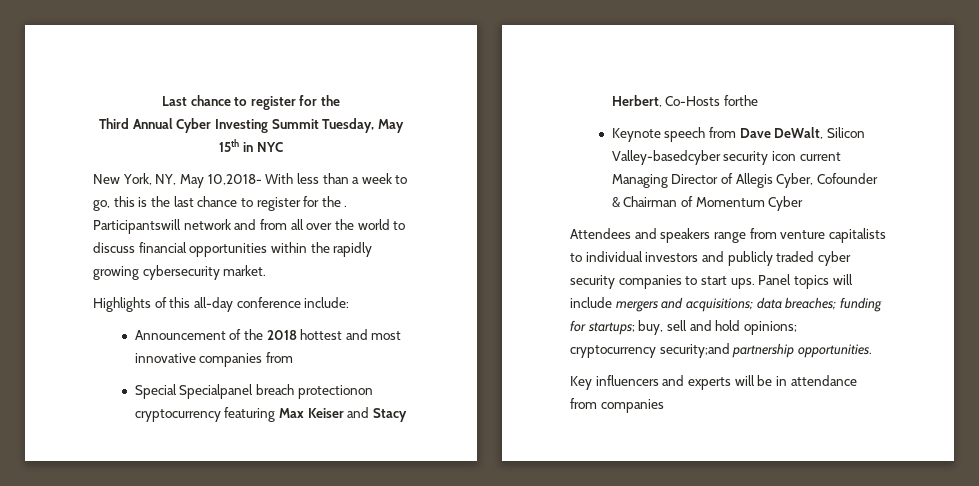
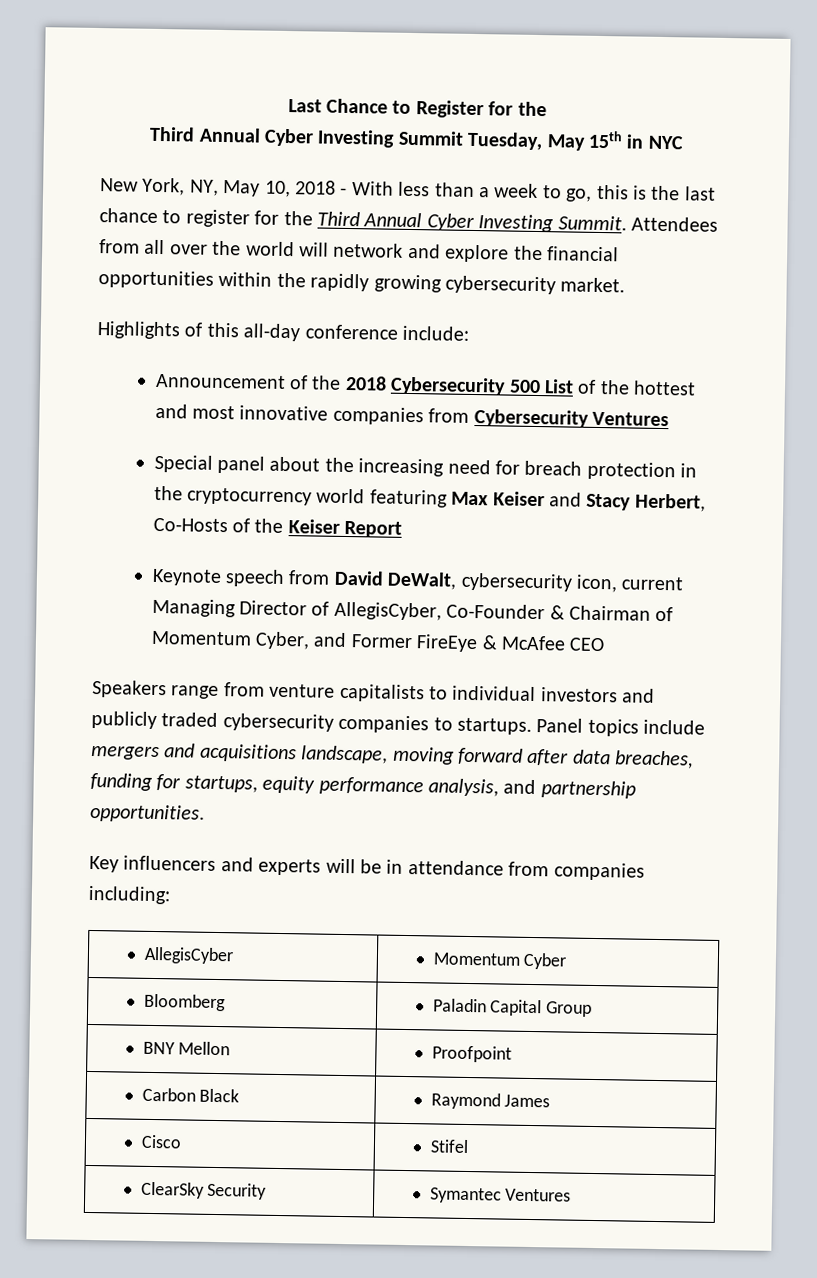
[190,95,296,110] chance to register -> [325,98,484,119] Chance to Register
[207,174,262,185] 10,2018- -> [264,180,348,198] 10, 2018 -
[344,205,348,207] [93,219,257,234] . Participantswill network and -> [317,211,718,233] Third Annual Cyber Investing Summit. Attendees
[393,221,406,230] [93,242,135,253] to discuss -> [299,242,543,263] will network and explore the
(297, 335) none -> [390,376,630,396] Cybersecurity 500 List of the
(293, 357) none -> [473,409,669,428] Cybersecurity Ventures
[179,384,373,399] [134,409,221,422] Specialpanel breach protectionon cryptocurrency -> [216,455,698,481] [153,485,366,506] panel about the increasing need for breach protection in the cryptocurrency world
[723,95,758,106] forthe -> [231,518,403,538] of the Keiser Report
[739,127,865,139] [611,150,796,165] Dave DeWalt, Silicon Valley-basedcyber security icon -> [333,570,618,593] David DeWalt, cybersecurity icon,
[735,173,878,188] Allegis Cyber, Cofounder -> [333,601,546,621] AllegisCyber, Co-Founder
[768,196,804,211] [570,228,711,243] Cyber // Attendees and speakers -> [254,631,606,653] [92,679,167,699] Cyber, and Former FireEye & McAfee CEO // Speakers
[817,251,851,266] [570,275,755,289] cyber security companies to start ups. -> [222,713,532,735] cybersecurity companies to startups.
[832,274,853,285] will -> (639, 727) none
[685,297,882,312] [570,320,797,335] [570,343,730,358] acquisitions; data breaches; funding for startups; buy, sell and hold opinions; cryptocurrency security;and -> [199,743,695,769] [90,772,537,797] acquisitions landscape, moving forward after data breaches, funding for startups, equity performance analysis, and
(664, 406) none -> [88,885,171,905] [143,946,234,965] [432,952,568,970] [143,993,226,1012] [432,998,593,1017] [142,1041,231,1056] [431,1045,512,1063] [141,1087,240,1103] [430,1092,551,1110] [140,1134,182,1149] [429,1139,469,1154] [140,1181,268,1200] [429,1187,572,1204] including: // AllegisCyber | Momentum Cyber // Bloomberg | Paladin Capital Group // BNY Mellon | Proofpoint // Carbon Black | Raymond James // Cisco | Stifel // ClearSky Security | Symantec Ventures

